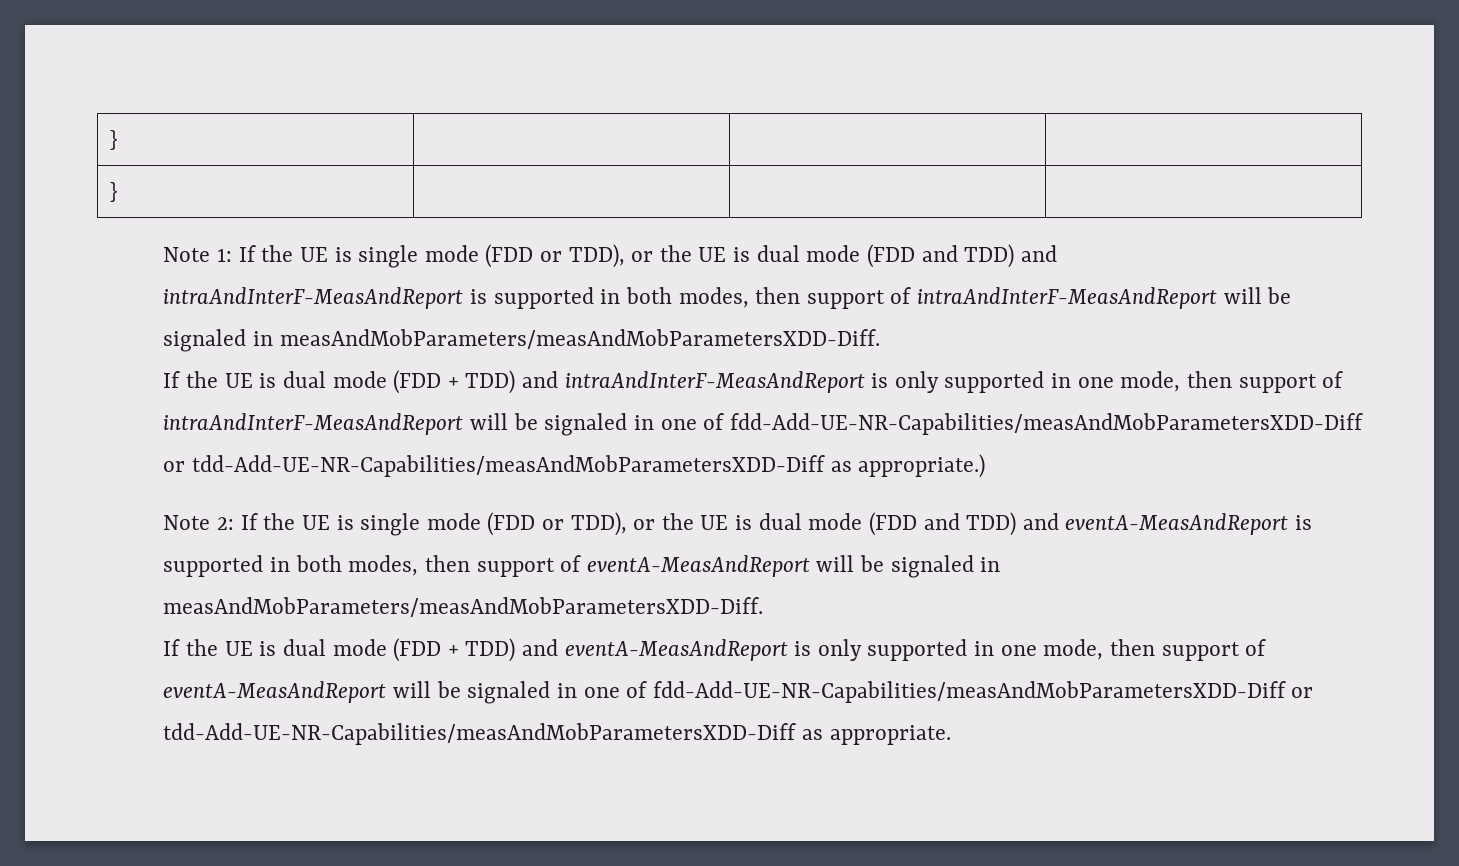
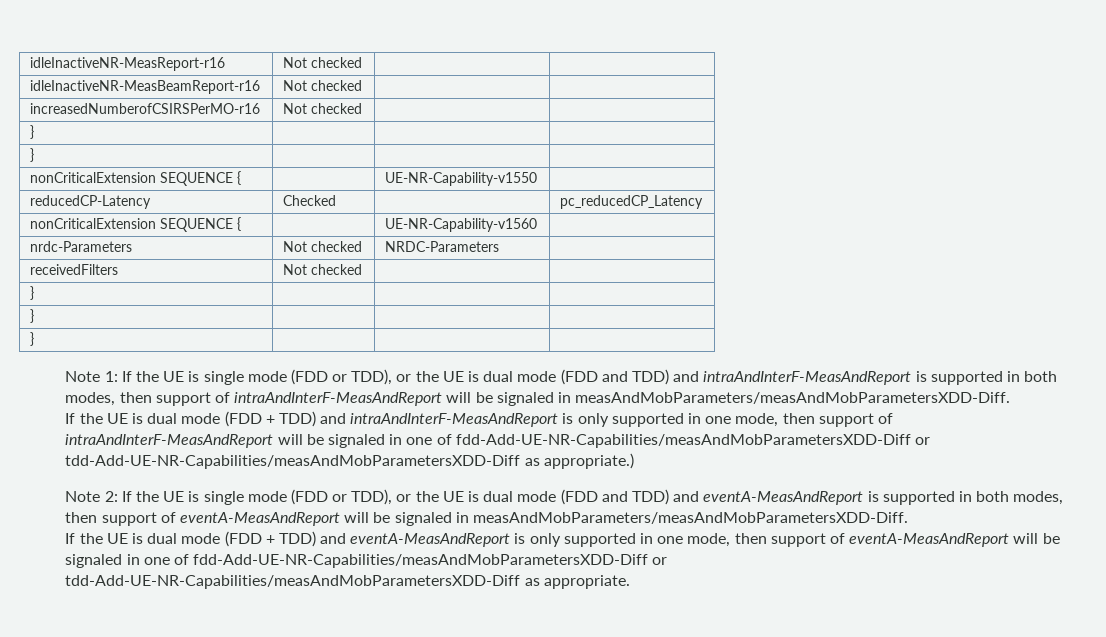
(109, 140) none -> [30,57,226,71] [283,57,363,68] [30,80,261,94] [283,80,363,91] [30,103,261,114] [283,103,363,114] [30,125,35,139] [30,148,35,162] [30,171,242,186] [385,172,538,186] [30,195,152,209] [283,195,337,206] [560,195,704,209] [30,217,242,232] [385,218,538,232] [30,241,133,252] [283,241,363,252] [385,241,500,252] [30,264,119,275] [283,264,363,275] [30,286,35,300] idleInactiveNR-MeasReport-r16 | Not checked | | // idleInactiveNR-MeasBeamReport-r16 | Not checked | | // increasedNumberofCSIRSPerMO-r16 | Not checked | | // } | | | // } | | | // nonCriticalExtension SEQUENCE { | | UE-NR-Capability-v1550 | // reducedCP-Latency | Checked | | pc_reducedCP_Latency // nonCriticalExtension SEQUENCE { | | UE-NR-Capability-v1560 | // nrdc-Parameters | Not checked | NRDC-Parameters | // receivedFilters | Not checked | | // } | | | //

